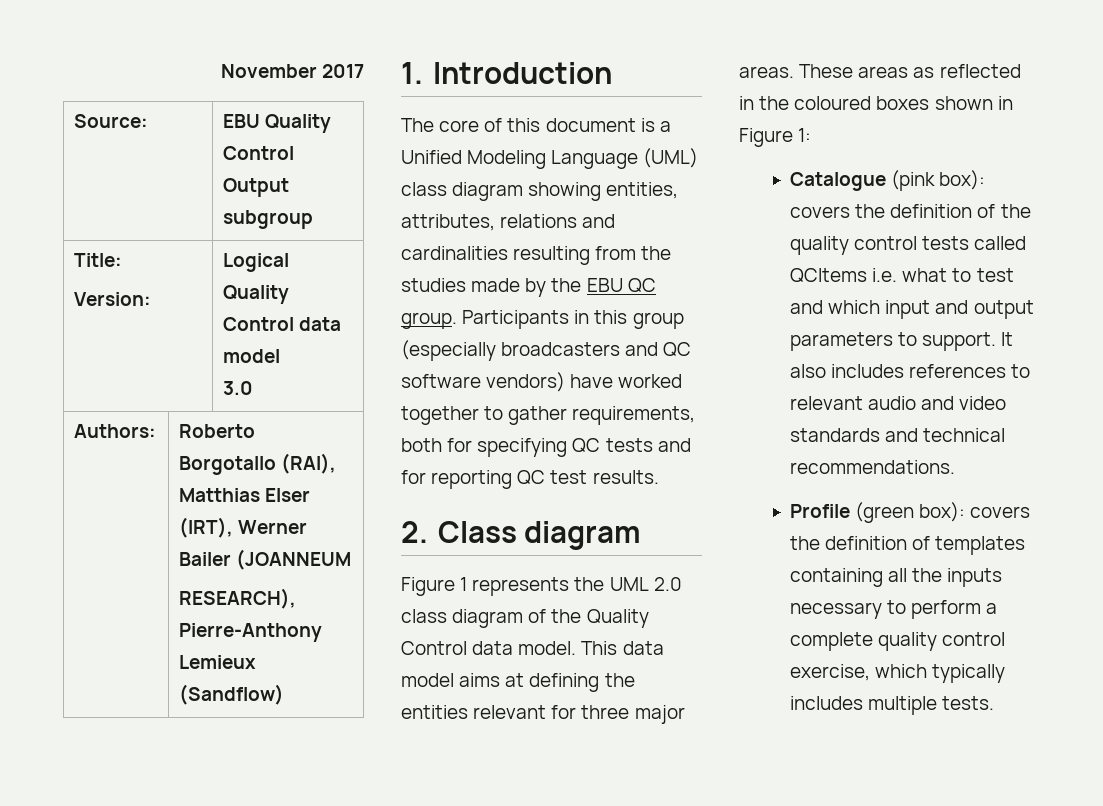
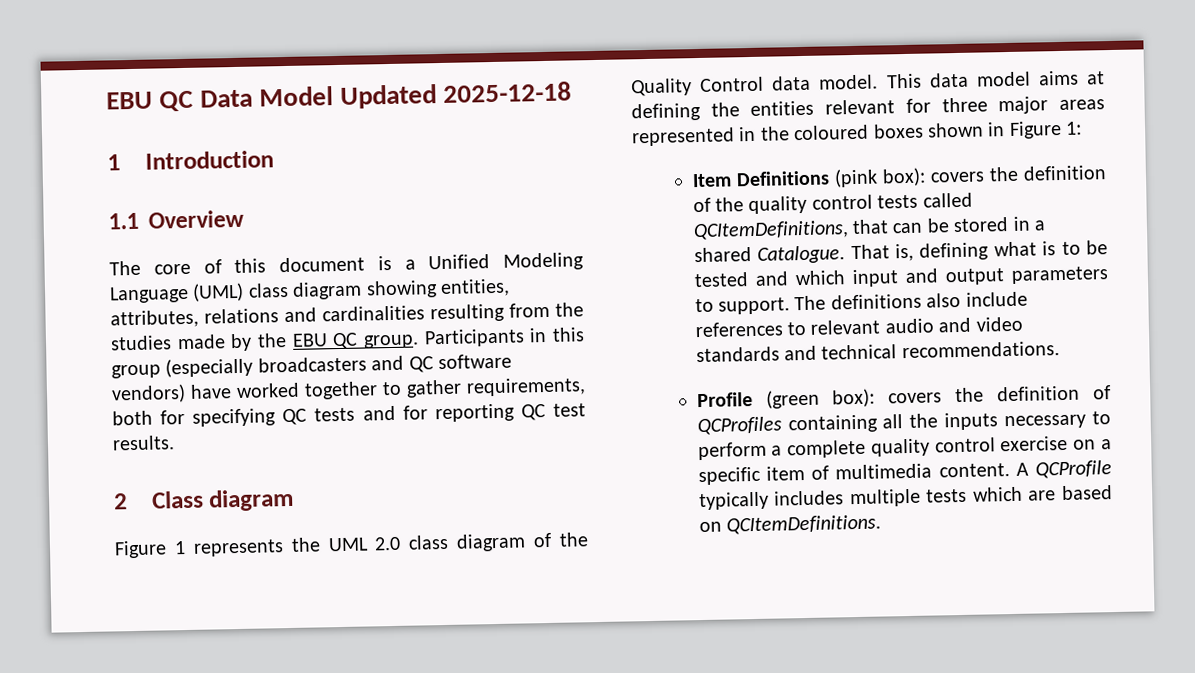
[220,64,364,78] [74,114,149,128] [223,114,332,133] [223,146,295,160] [223,178,290,197] [223,210,314,229] [74,253,123,267] [74,292,152,306] [223,253,290,272] [223,285,290,304] [223,317,342,331] [223,349,281,363] [223,381,254,395] [74,424,157,438] [179,424,256,438] [179,453,337,475] [179,488,311,502] [179,517,308,538] [179,549,352,570] [179,588,297,609] [179,623,323,642] [179,655,257,669] [179,684,285,705] [401,62,423,84] November 2017 // Source: | EBU Quality Control Output subgroup // Title: // Version: | Logical Quality Control data model // 3.0 // Authors: | Roberto Borgotallo (RAI), Matthias Elser (IRT), Werner Bailer (JOANNEUM // RESEARCH), Pierre-Anthony Lemieux (Sandflow) // 1. -> [106,81,573,112] [107,154,121,171] EBU QC Data Model Updated 2025-12-18 // 1
(612, 73) none -> [108,209,244,230] // 1.1 Overview
[401,521,428,543] 2. -> [113,493,128,510] 2
[739,64,1021,78] areas. These areas as reflected -> [1059,99,1105,111] [631,127,735,147] areas represented
[790,172,887,191] Catalogue -> [691,170,830,188] Item Definitions
[790,268,1014,283] QCItems i.e. what to test -> [692,216,1047,241] [693,240,1108,264] [693,272,749,288] QCItemDefinitions, that can be stored in a shared Catalogue. That is, defining what is to be tested
[1001,332,1014,346] [790,364,905,378] It also includes -> [794,291,1028,311] The definitions also include
[935,536,1026,555] templates -> [696,416,782,436] QCProfiles
[790,664,1006,683] [790,696,995,715] exercise, which typically includes multiple tests. -> [1000,435,1112,452] [697,460,1112,486] [698,485,1113,511] [698,514,882,535] exercise on a specific item of multimedia content. A QCProfile typically includes multiple tests which are based on QCItemDefinitions.

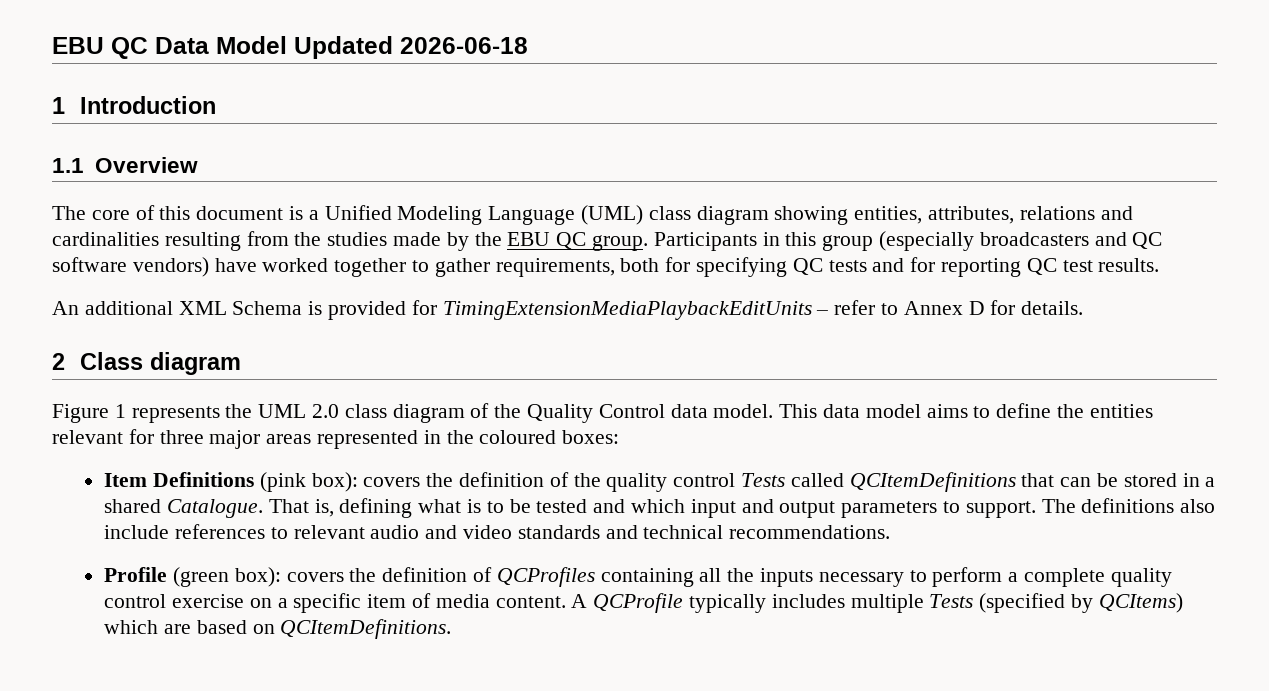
[443,81,573,103] 2025-12-18 -> [400,37,528,54] 2026-06-18
(175, 443) none -> [52,300,1084,320] // An additional XML Schema is provided for TimingExtensionMediaPlaybackEditUnits – refer to Annex D for details.
[1086,71,1105,85] [631,102,701,122] at defining -> [973,403,1052,418] to define
[872,120,1083,139] boxes shown in Figure 1: -> [562,430,620,444] boxes:
[877,192,973,209] [692,220,849,241] tests called QCItemDefinitions, -> [740,472,1016,492] Tests called QCItemDefinitions
[835,463,933,480] multimedia -> [435,594,490,608] media
[926,488,968,503] tests -> [929,593,1183,613] Tests (specified by QCItems)

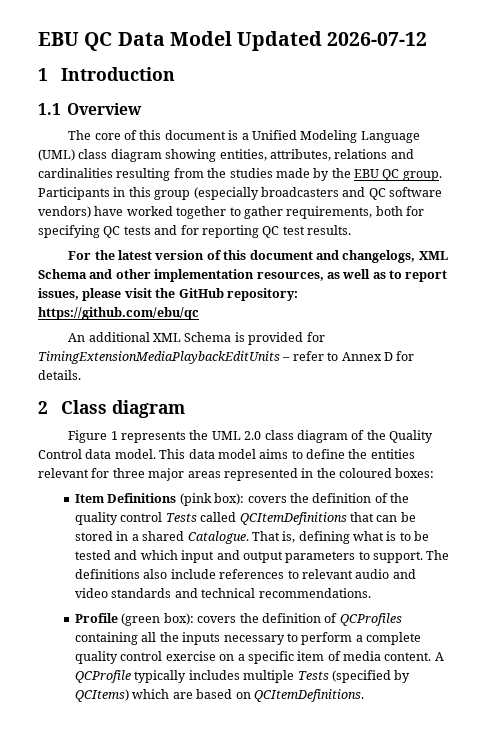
[400,37,528,54] 2026-06-18 -> [327,32,428,46] 2026-07-12
(1160, 265) none -> [68,250,448,263] [38,269,448,282] [38,288,298,301] [38,307,199,320] // For the latest version of this document and changelogs, XML Schema and other implementation resources, as well as to report issues, please visit the GitHub repository: https://github.com/ebu/qc

